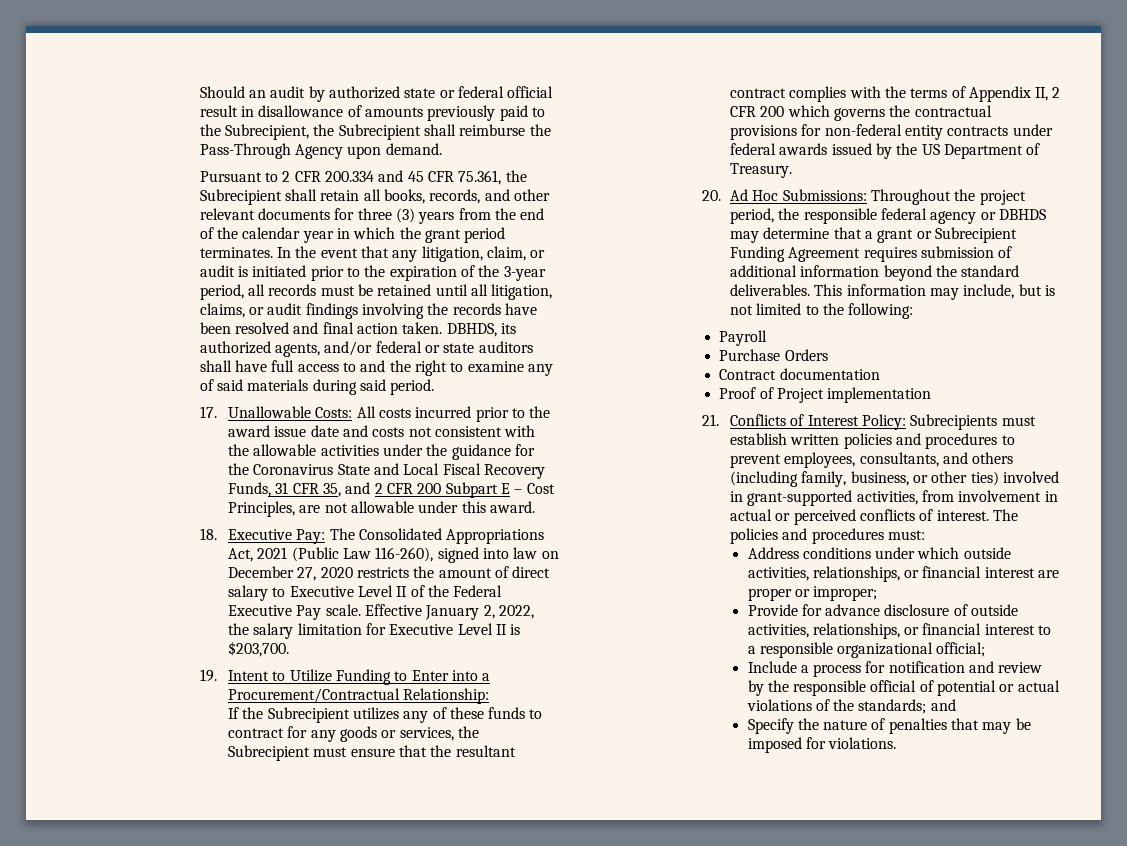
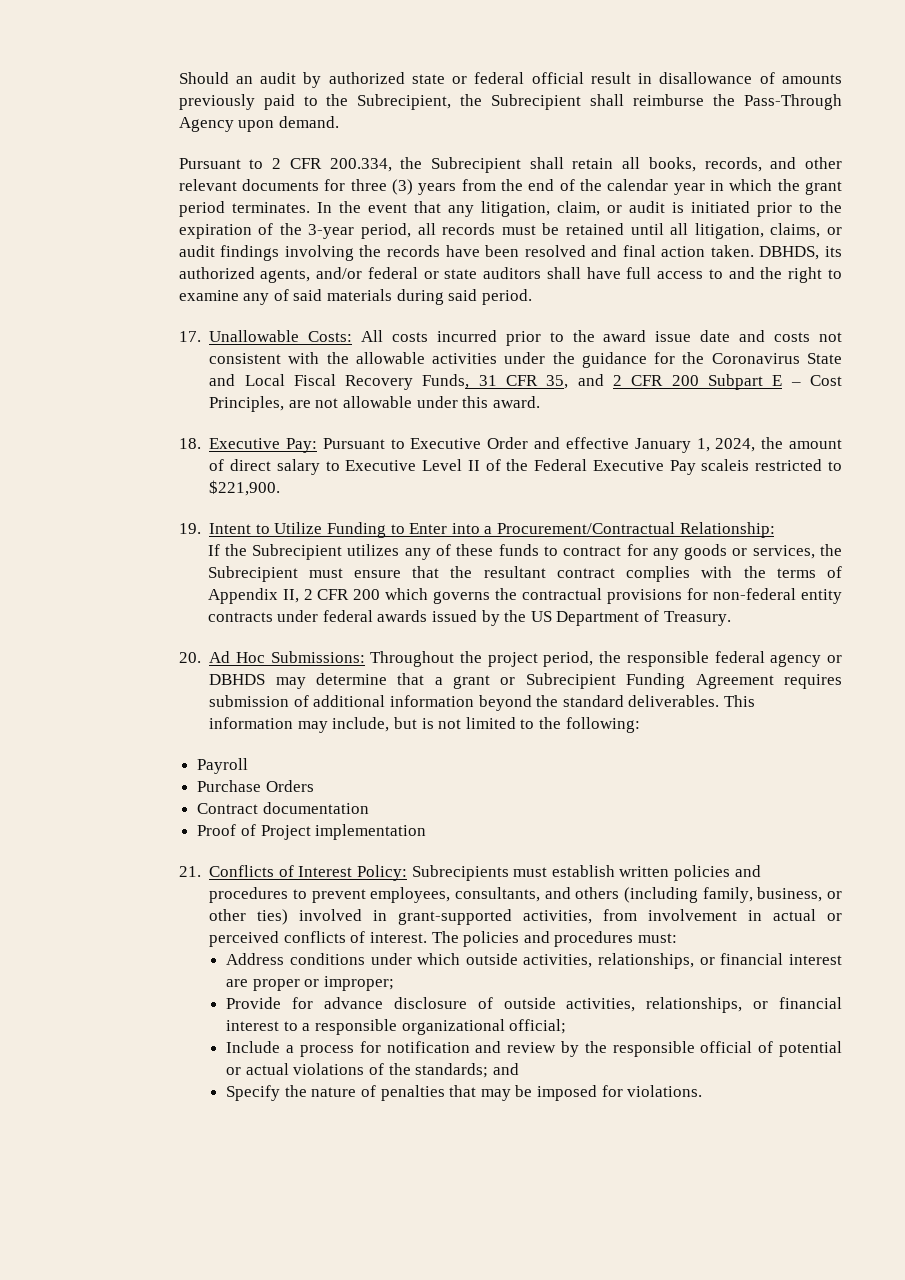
[324,170,502,185] 200.334 and 45 CFR 75.361, -> [329,158,392,172] 200.334,
[329,528,545,544] [228,547,559,563] [228,566,410,581] The Consolidated Appropriations Act, 2021 (Public Law 116-260), signed into law on December 27, 2020 restricts -> [322,437,756,453] Pursuant to Executive Order and effective January 1, 2024,
[325,604,534,620] [228,623,521,639] [228,641,290,657] scale. Effective January 2, 2022, the salary limitation for Executive Level II is $203,700. -> [701,459,843,471] [209,480,281,496] scaleis restricted to $221,900.

